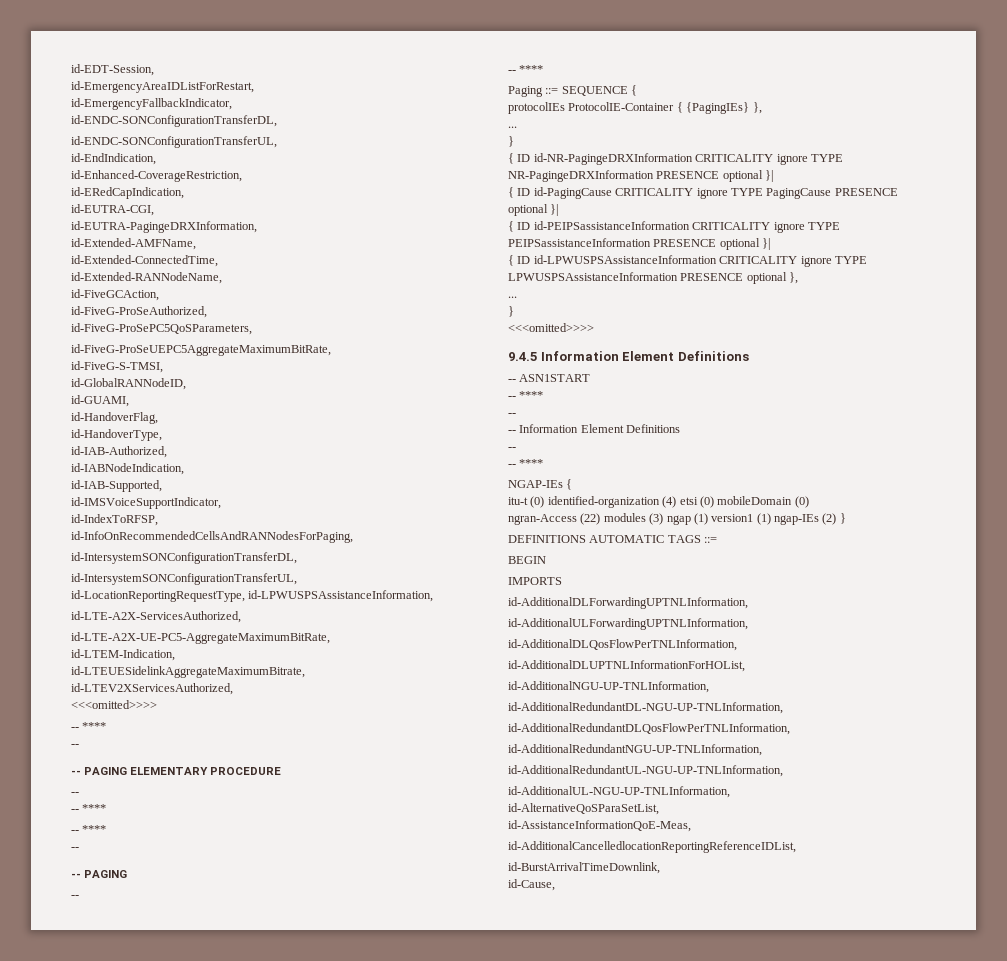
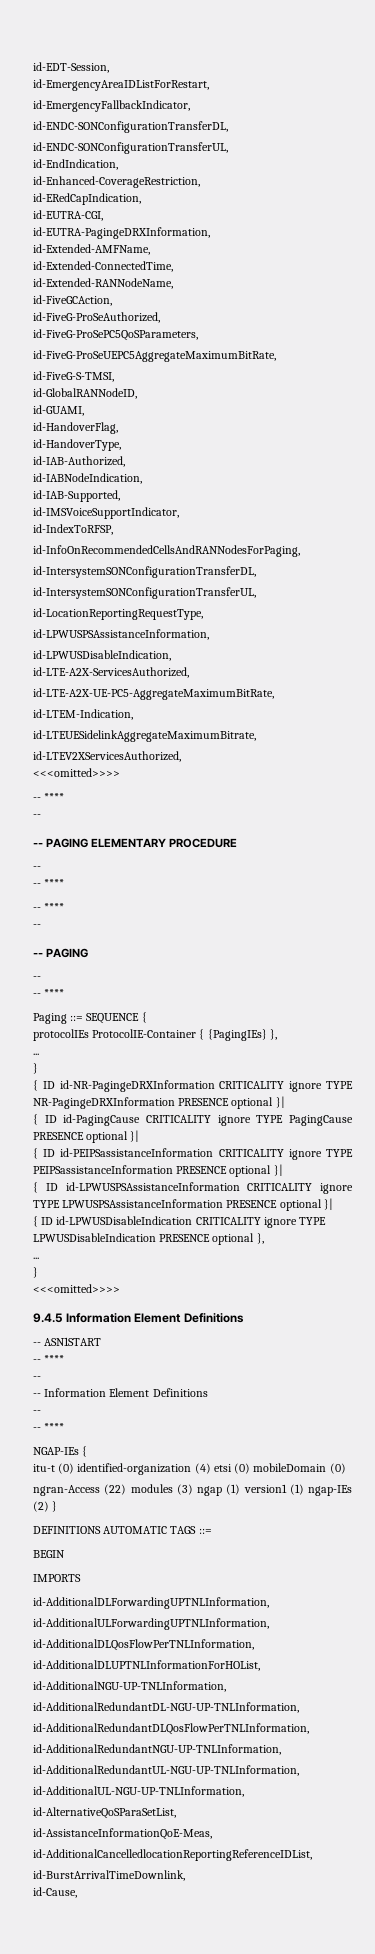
(245, 596) none -> (203, 614) //
(434, 596) none -> [33,650,171,661] // id-LPWUSDisableIndication,
(787, 278) none -> [323,1198,333,1210] [33,1216,327,1228] [33,1233,255,1245] }| // { ID id-LPWUSDisableIndication CRITICALITY ignore TYPE LPWUSDisableIndication PRESENCE optional

